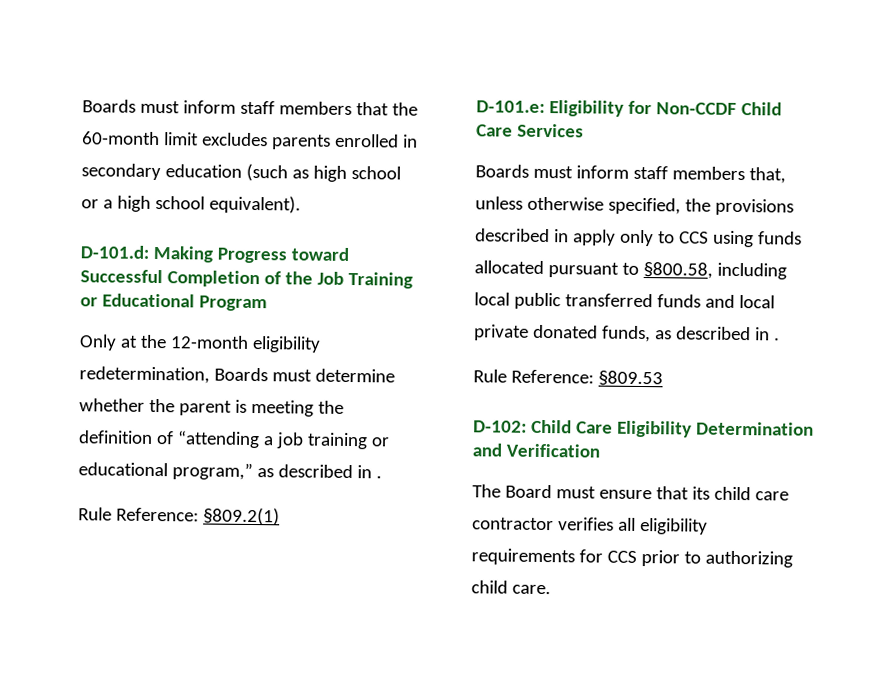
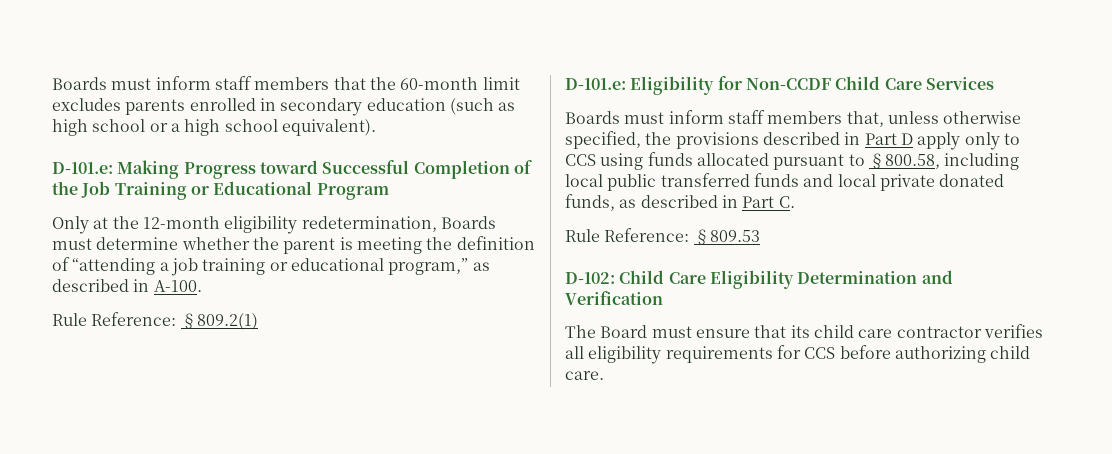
[80,245,149,259] D-101.d: -> [52,162,113,174] D-101.e:
[375,475,382,479] . -> [153,280,202,292] A-100.
(569, 236) none -> [864,133,913,145] Part D
[773,337,780,341] . -> [742,196,795,208] Part C.
[640,550,701,567] prior to -> [839,345,891,359] before

